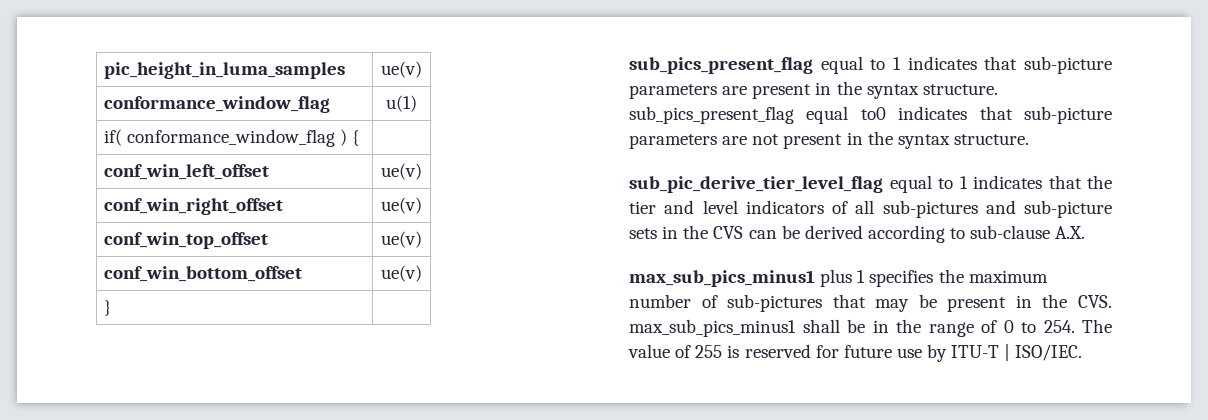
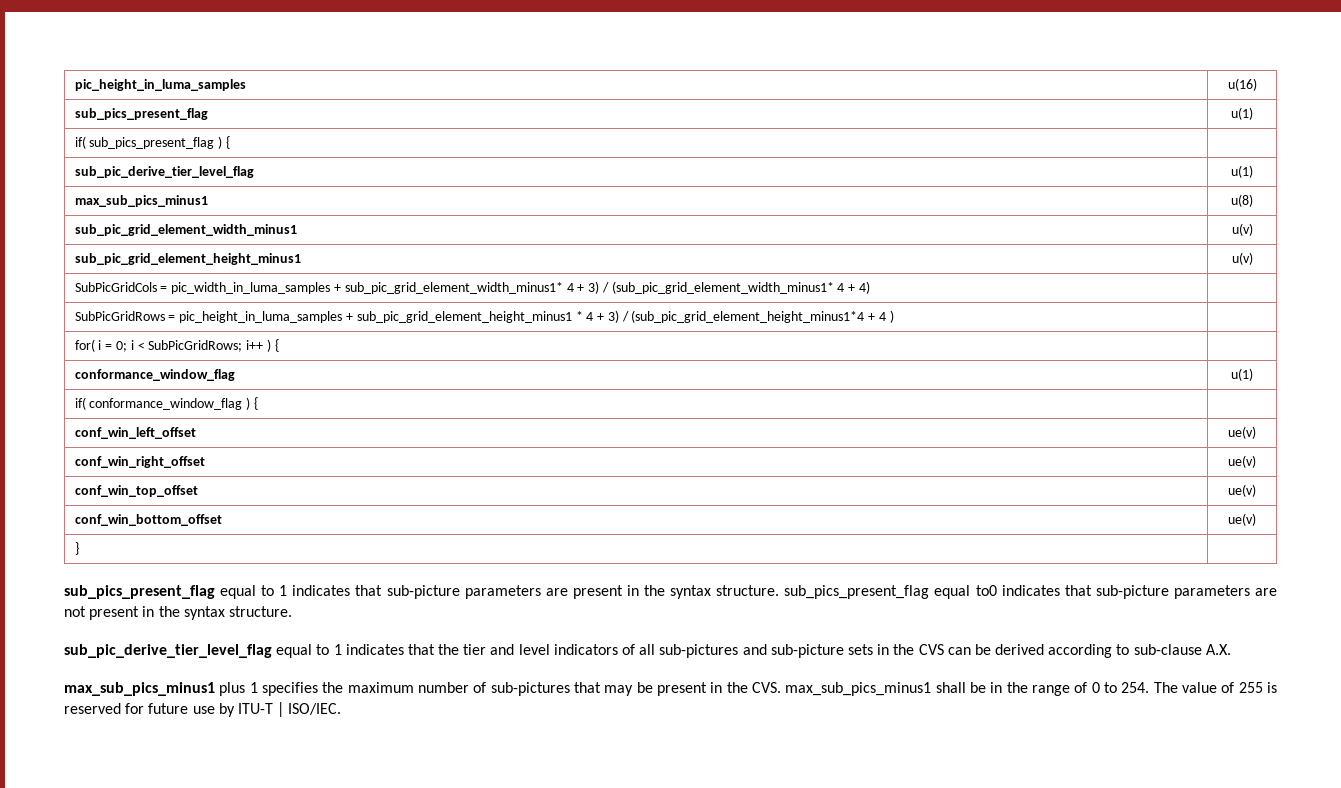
[381,61,422,78] ue(v) -> [1227,78,1257,91] [74,108,208,120] [1231,107,1253,120] [74,136,230,149] [74,166,254,178] [1231,165,1253,178] [74,195,208,207] [1231,194,1253,207] [74,224,297,236] [1231,223,1253,236] [74,253,301,265] [1231,252,1253,265] [74,281,870,294] [74,310,894,323] [74,339,279,352] u(16) // sub_pics_present_flag | u(1) // if( sub_pics_present_flag ) { | // sub_pic_derive_tier_level_flag | u(1) // max_sub_pics_minus1 | u(8) // sub_pic_grid_element_width_minus1 | u(v) // sub_pic_grid_element_height_minus1 | u(v) // SubPicGridCols = pic_width_in_luma_samples + sub_pic_grid_element_width_minus1* 4 + 3) / (sub_pic_grid_element_width_minus1* 4 + 4) | // SubPicGridRows = pic_height_in_luma_samples + sub_pic_grid_element_height_minus1 * 4 + 3) / (sub_pic_grid_element_height_minus1*4 + 4 ) | // for( i = 0; i < SubPicGridRows; i++ ) { |

